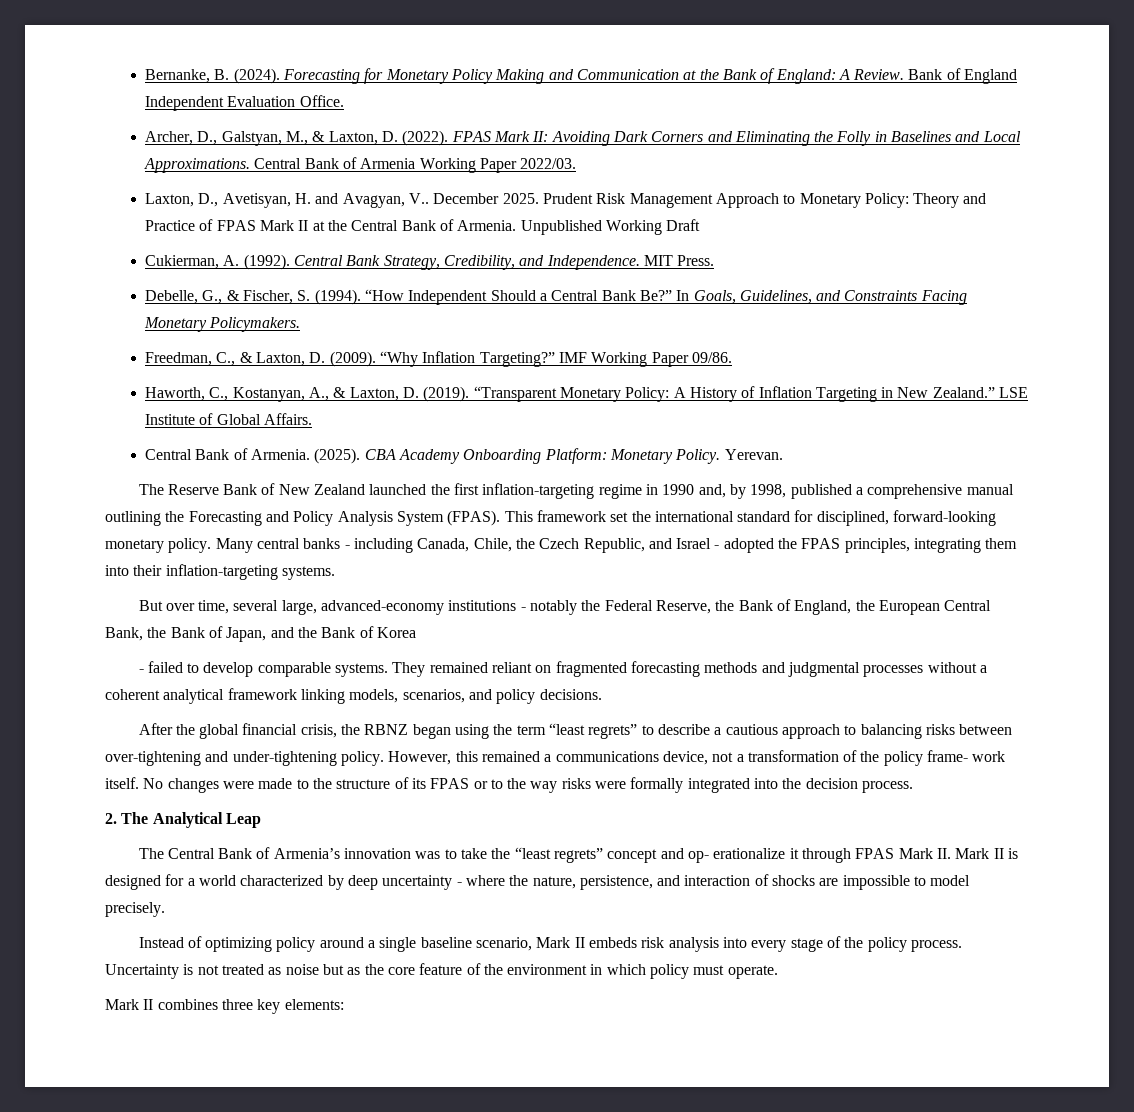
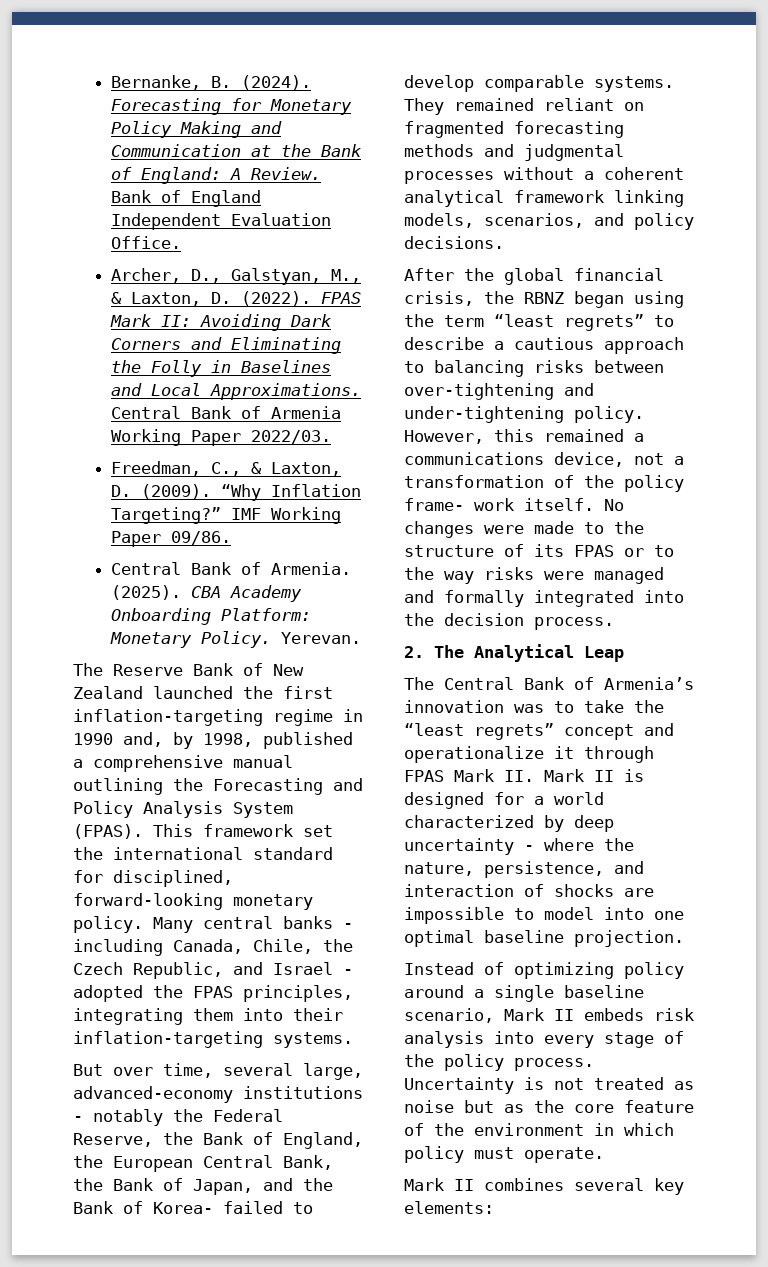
[145,193,987,208] [145,219,701,235] [145,254,715,270] [145,289,967,305] [144,317,301,332] // Laxton, D., Avetisyan, H. and Avagyan, V.. December 2025. Prudent Risk Management Approach to Monetary Policy: Theory and Practice of FPAS Mark II at the Central Bank of Armenia. Unpublished Working Draft // Cukierman, A. (1992). Central Bank Strategy, Credibility, and Independence. MIT Press. // Debelle, G., & Fischer, S. (1994). “How Independent Should a Central Bank Be?” In Goals, Guidelines, and Constraints Facing Monetary Policymakers. -> (332, 437) none
[145,386,1029,402] [145,413,312,425] // Haworth, C., Kostanyan, A., & Laxton, D. (2019). “Transparent Monetary Policy: A History of Inflation Targeting in New Zealand.” LSE Institute of Global Affairs. -> (232, 538) none
[376,627,416,638] [138,669,144,673] Korea // - -> [153,1202,213,1214] Korea-
(627, 785) none -> [594,567,664,584] [404,590,434,603] managed and
[687,848,786,863] op- erationalize -> [404,746,544,763] operationalize
[105,902,165,917] precisely. -> [604,907,684,920] [404,930,684,947] into one optimal baseline projection.
[221,999,253,1010] three -> [574,1178,644,1191] several

